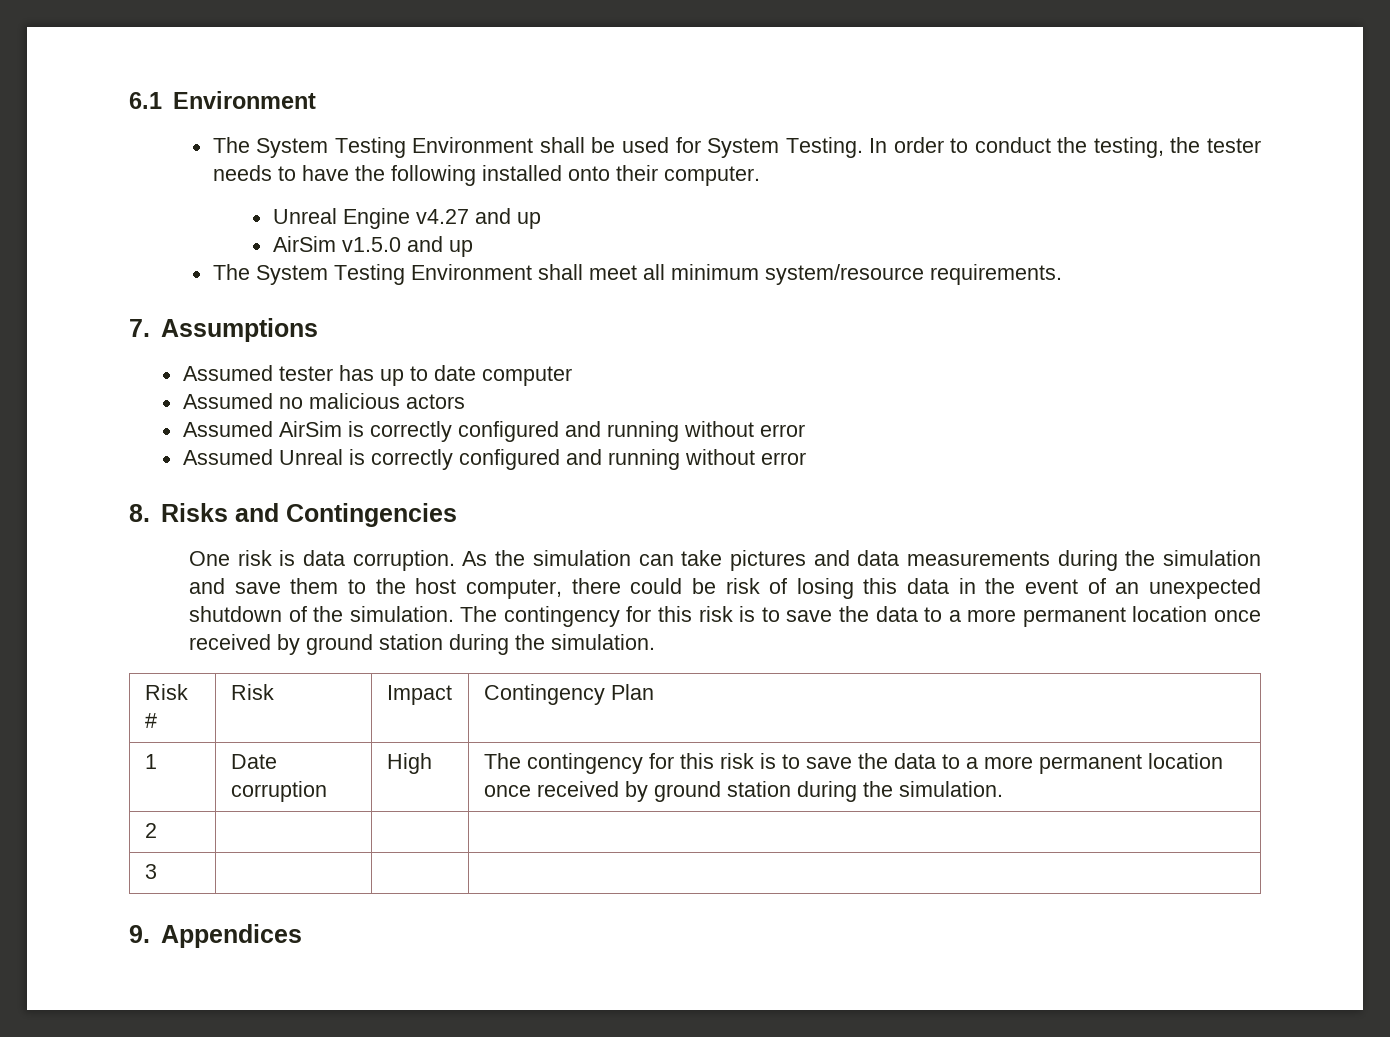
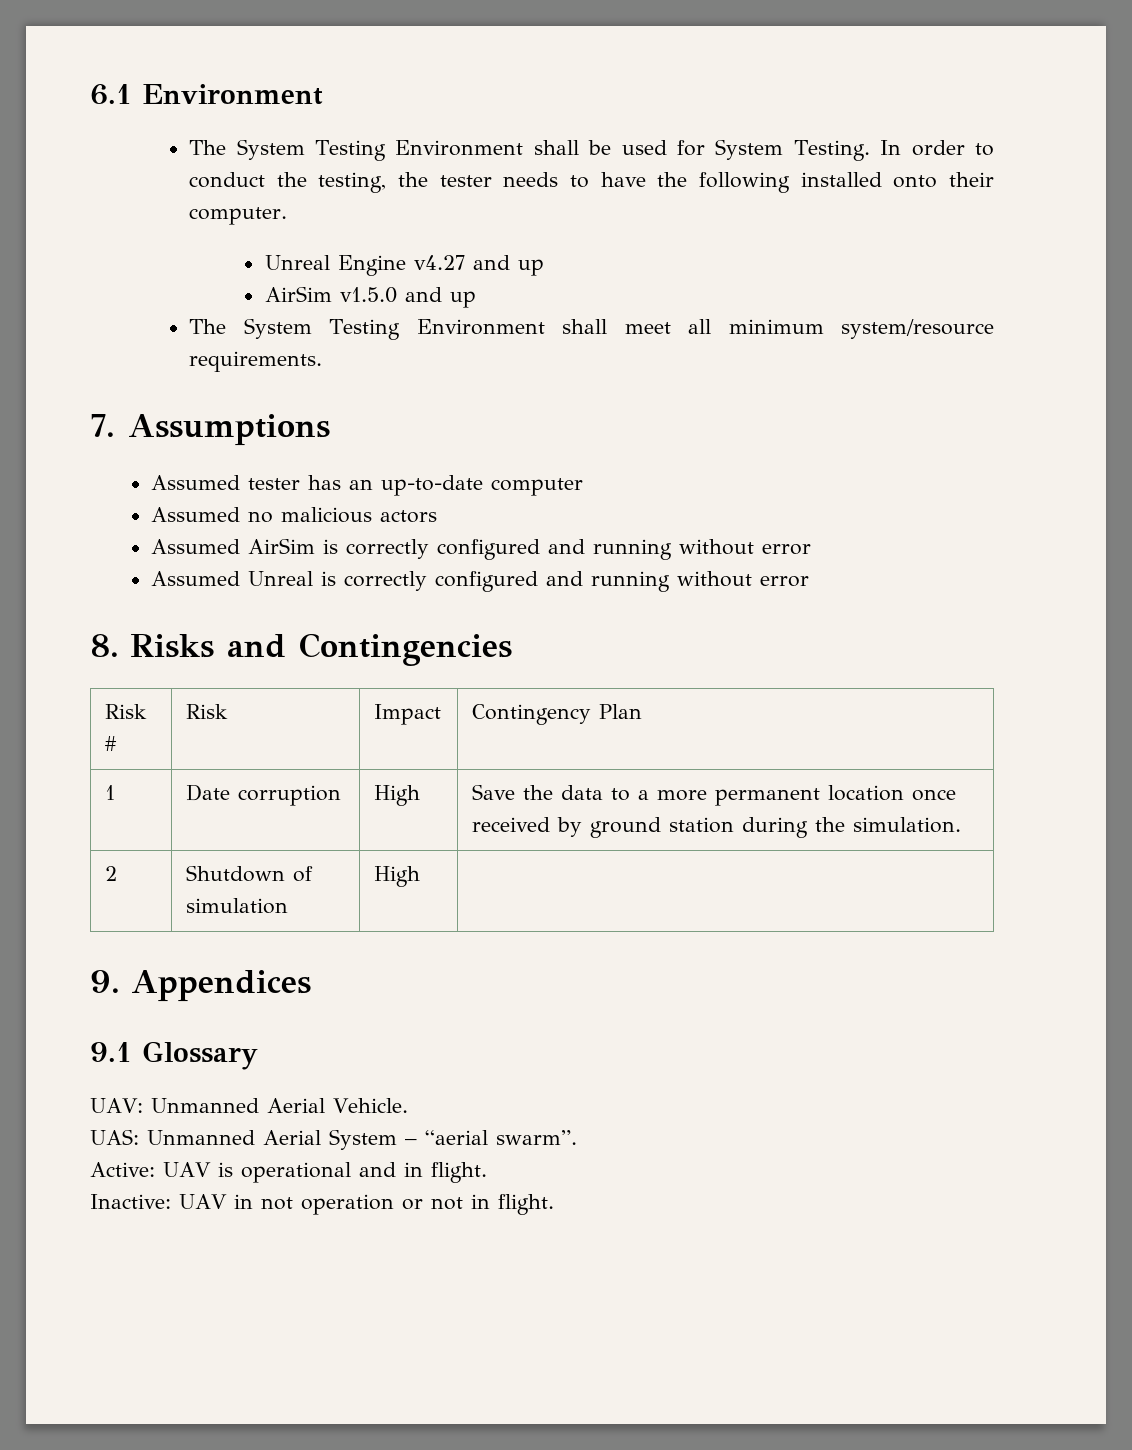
[379,365,476,386] up to date -> [349,475,484,496] an up-to-date
[188,550,1261,571] [188,578,1261,599] [188,606,1262,627] [188,634,655,655] // One risk is data corruption. As the simulation can take pictures and data measurements during the simulation and save them to the host computer, there could be risk of losing this data in the event of an unexpected shutdown of the simulation. The contingency for this risk is to save the data to a more permanent location once received by ground station during the simulation. -> (512, 649) none
[483,753,852,774] The contingency for this risk is to save -> [471,784,515,800] Save
[144,864,157,879] [129,924,302,948] | | // 3 | | | // 9. Appendices -> [185,865,313,882] [185,898,288,914] [373,866,420,887] [90,970,311,1002] [90,1041,258,1070] [90,1098,408,1113] [90,1129,577,1150] [90,1162,487,1183] [90,1194,554,1215] Shutdown of simulation | High | // 9. Appendices // 9.1 Glossary // UAV: Unmanned Aerial Vehicle. // UAS: Unmanned Aerial System – “aerial swarm”. // Active: UAV is operational and in flight. // Inactive: UAV in not operation or not in flight.

